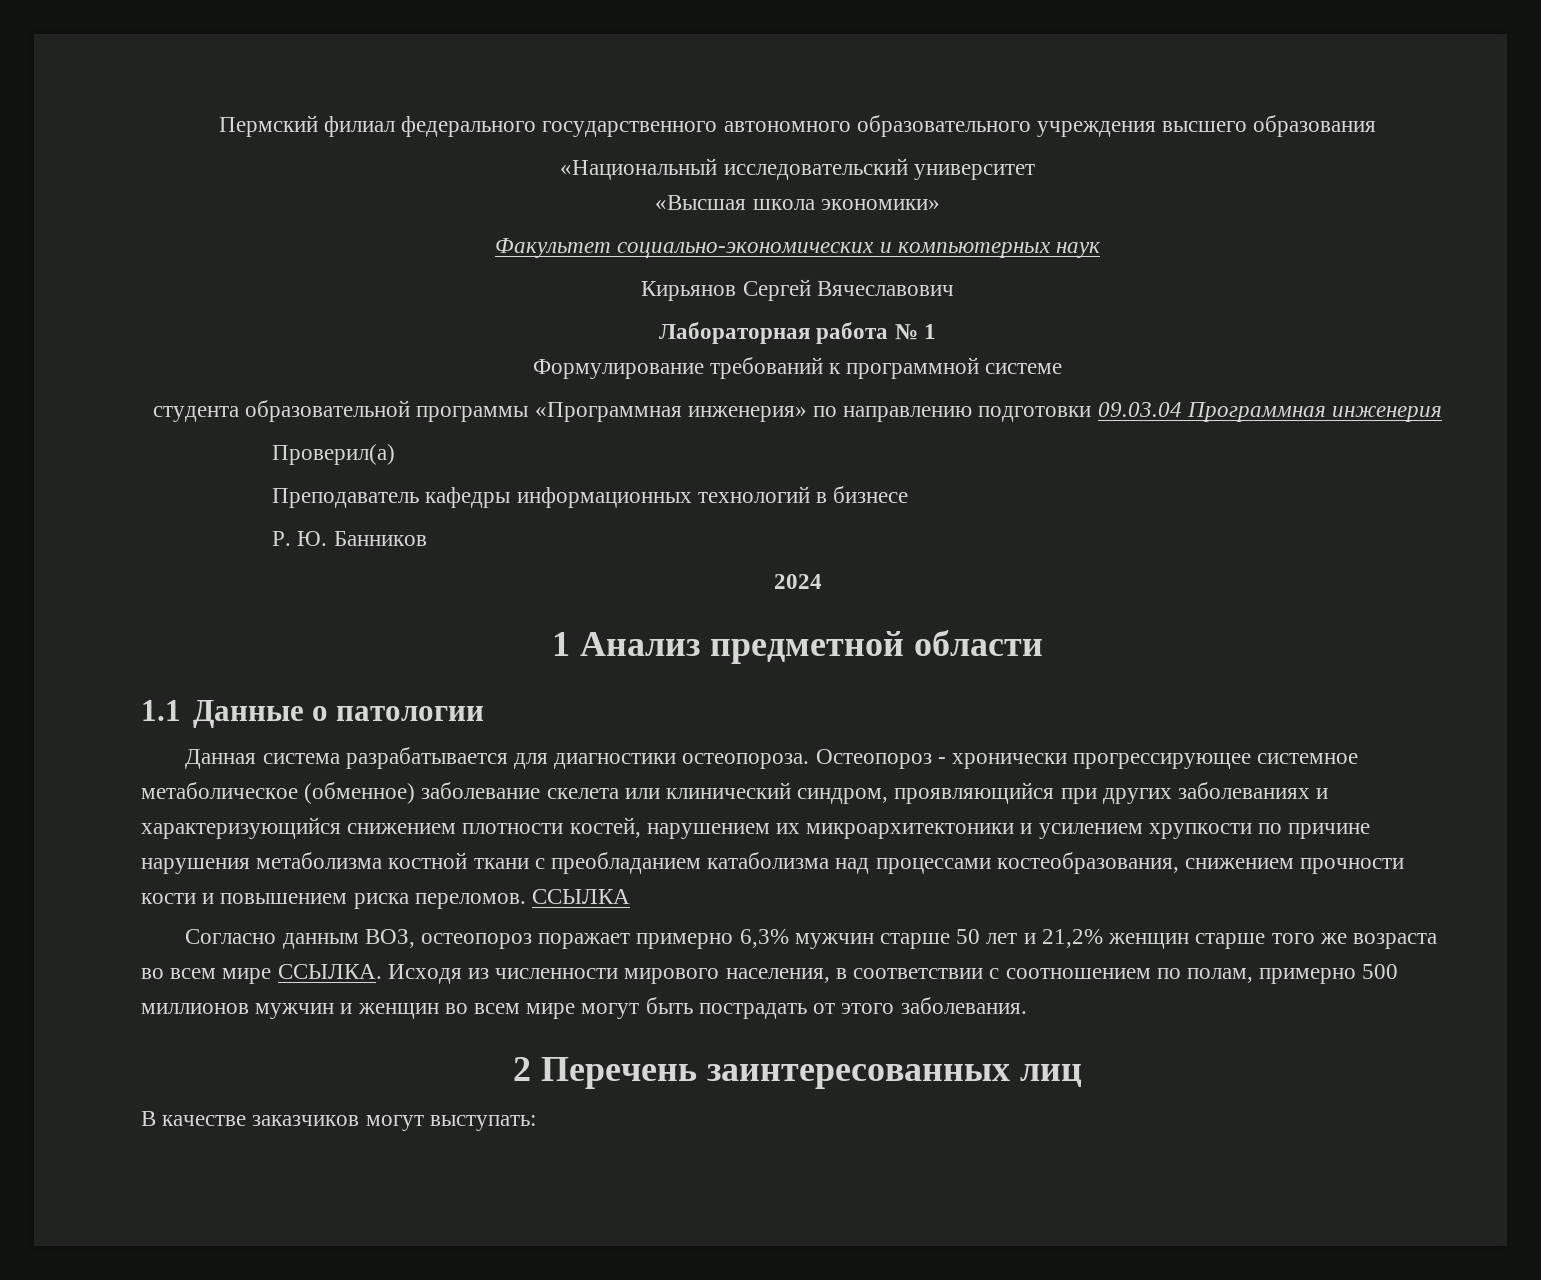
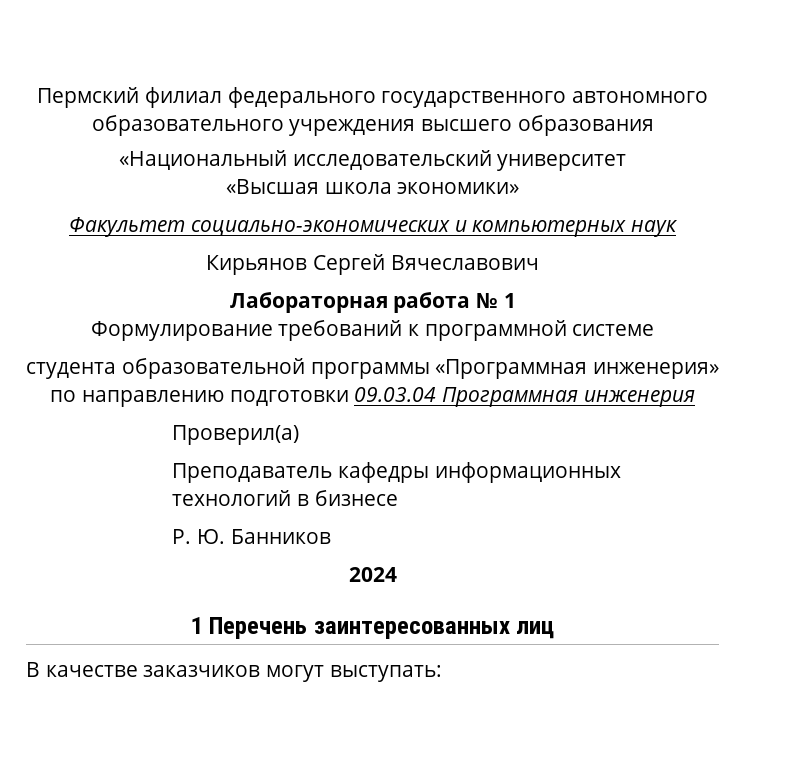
[580,630,1043,664] [141,700,485,728] [185,747,1359,769] [141,782,1329,804] [141,817,1371,839] [141,852,1405,874] [141,889,631,909] [185,929,1437,949] [141,964,1399,984] [141,997,1027,1019] [513,1057,532,1081] Анализ предметной области // 1.1 Данные о патологии // Данная система разрабатывается для диагностики остеопороза. Остеопороз - хронически прогрессирующее системное метаболическое (обменное) заболевание скелета или клинический синдром, проявляющийся при других заболеваниях и характеризующийся снижением плотности костей, нарушением их микроархитектоники и усилением хрупкости по причине нарушения метаболизма костной ткани с преобладанием катаболизма над процессами костеобразования, снижением прочности кости и повышением риска переломов. ССЫЛКА // Согласно данным ВОЗ, остеопороз поражает примерно 6,3% мужчин старше 50 лет и 21,2% женщин старше того же возраста во всем мире ССЫЛКА. Исходя из численности мирового населения, в соответствии с соотношением по полам, примерно 500 миллионов мужчин и женщин во всем мире могут быть пострадать от этого заболевания. // 2 -> (203, 625) none

